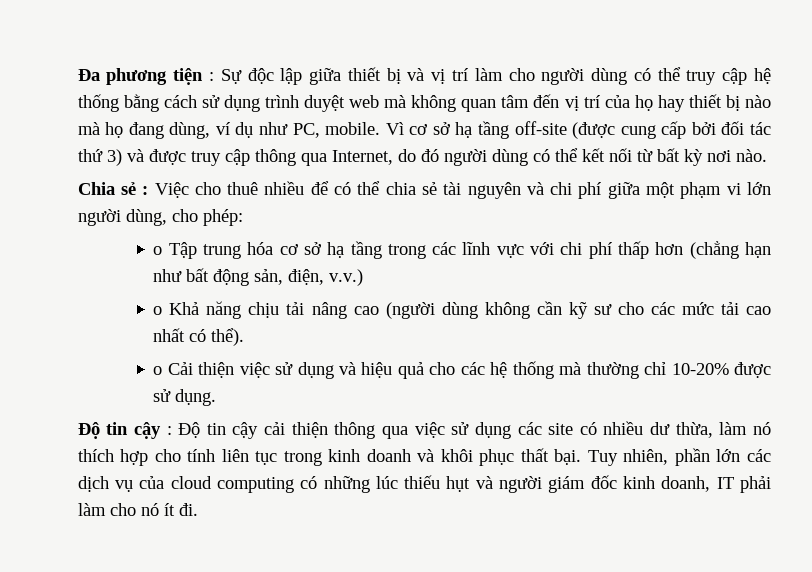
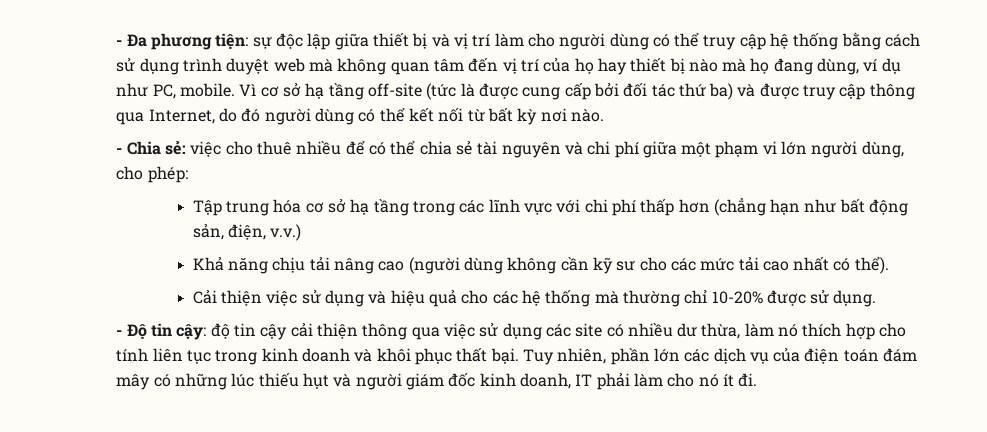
(77, 75) none -> [116,40,123,46] -
[173,68,242,85] tiện : Sự -> [215,33,272,49] tiện: sự
[572,122,616,139] (được -> [426,83,518,100] (tức là được
[106,149,122,166] 3) -> [709,83,734,100] ba)
[77,182,189,198] Chia sẻ : Việc -> [116,140,222,157] - Chia sẻ: việc
[153,246,163,255] o -> (188, 174) none
[153,306,163,315] o -> (302, 232) none
[153,366,163,375] o -> (889, 265) none
[77,422,201,439] Độ tin cậy : Độ -> [116,323,230,340] - Độ tin cậy: độ
[170,476,294,493] cloud computing -> [804,348,918,364] [116,374,151,390] điện toán đám mây

